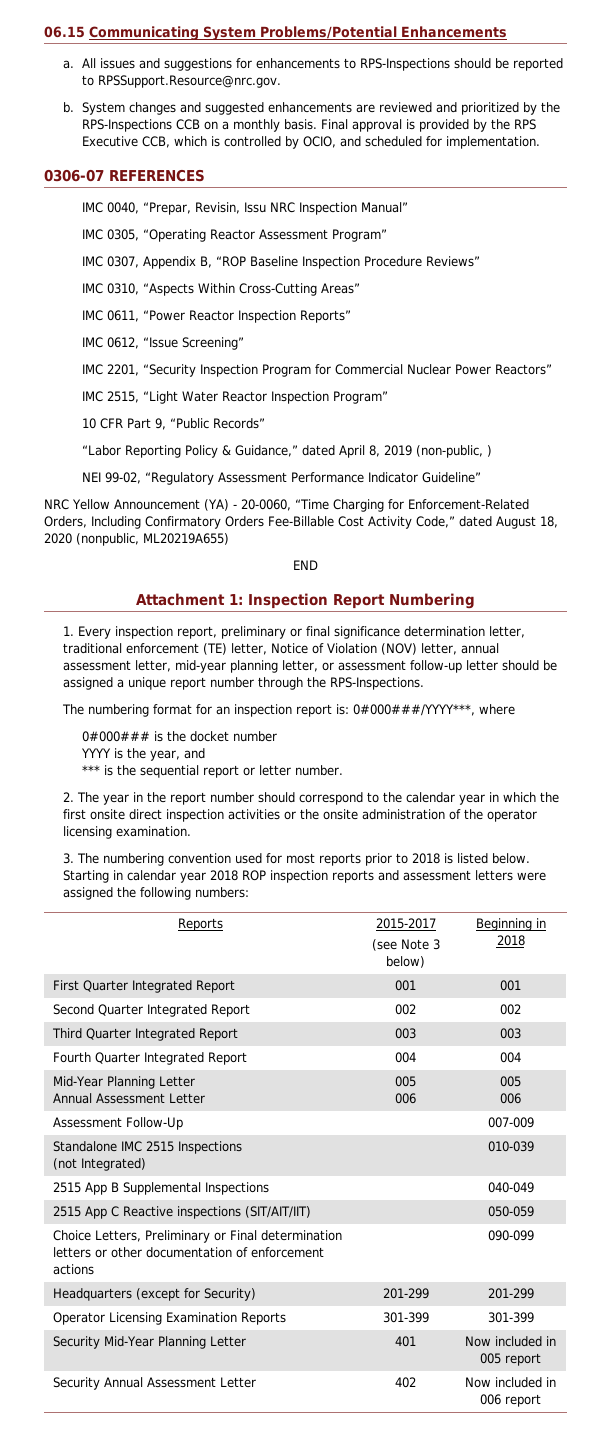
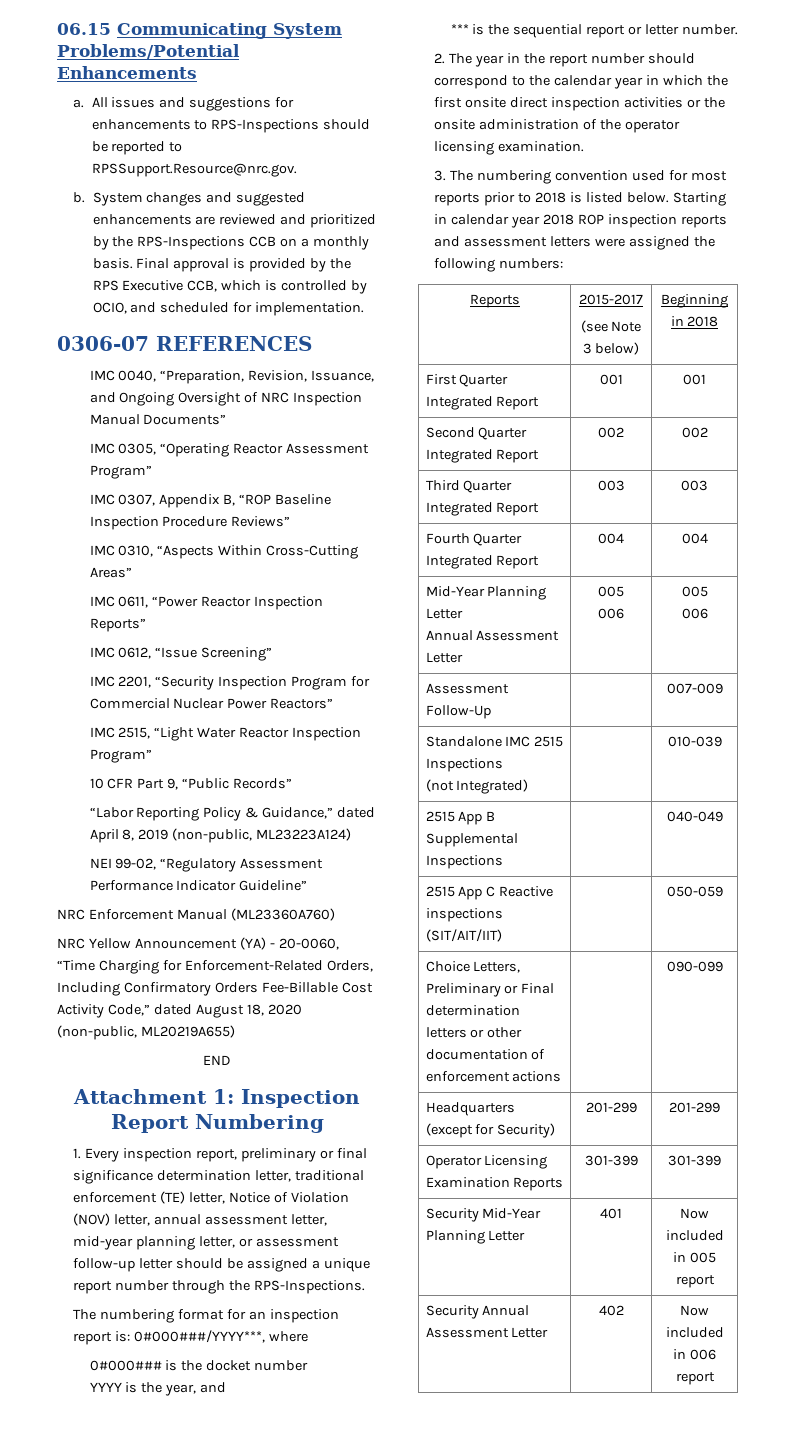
[143,202,409,215] “Prepar, Revisin, Issu NRC Inspection Manual” -> [160,370,375,384] [89,392,363,406] [89,414,227,425] “Preparation, Revision, Issuance, and Ongoing Oversight of NRC Inspection Manual Documents”
[487,445,493,457] ) -> [256,828,352,841] ML23223A124)
(482, 477) none -> [57,908,335,921] // NRC Enforcement Manual (ML23360A760)
[76,533,139,546] (nonpublic, -> [57,1025,137,1040] (non-public,

